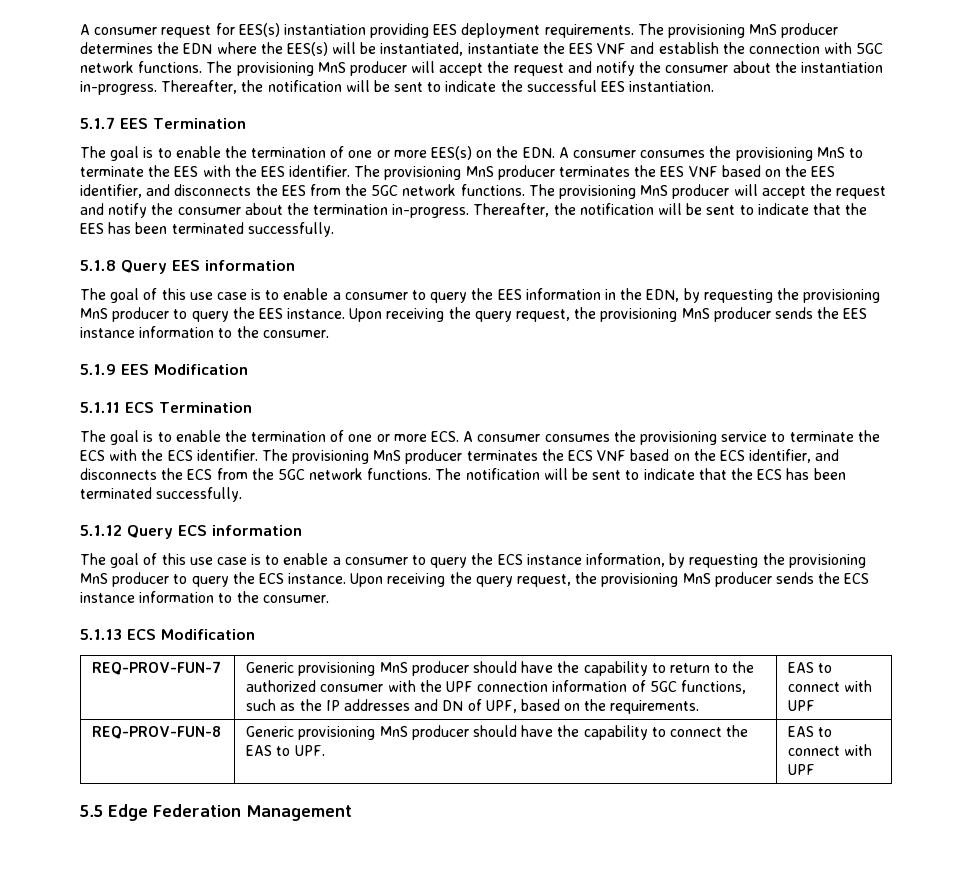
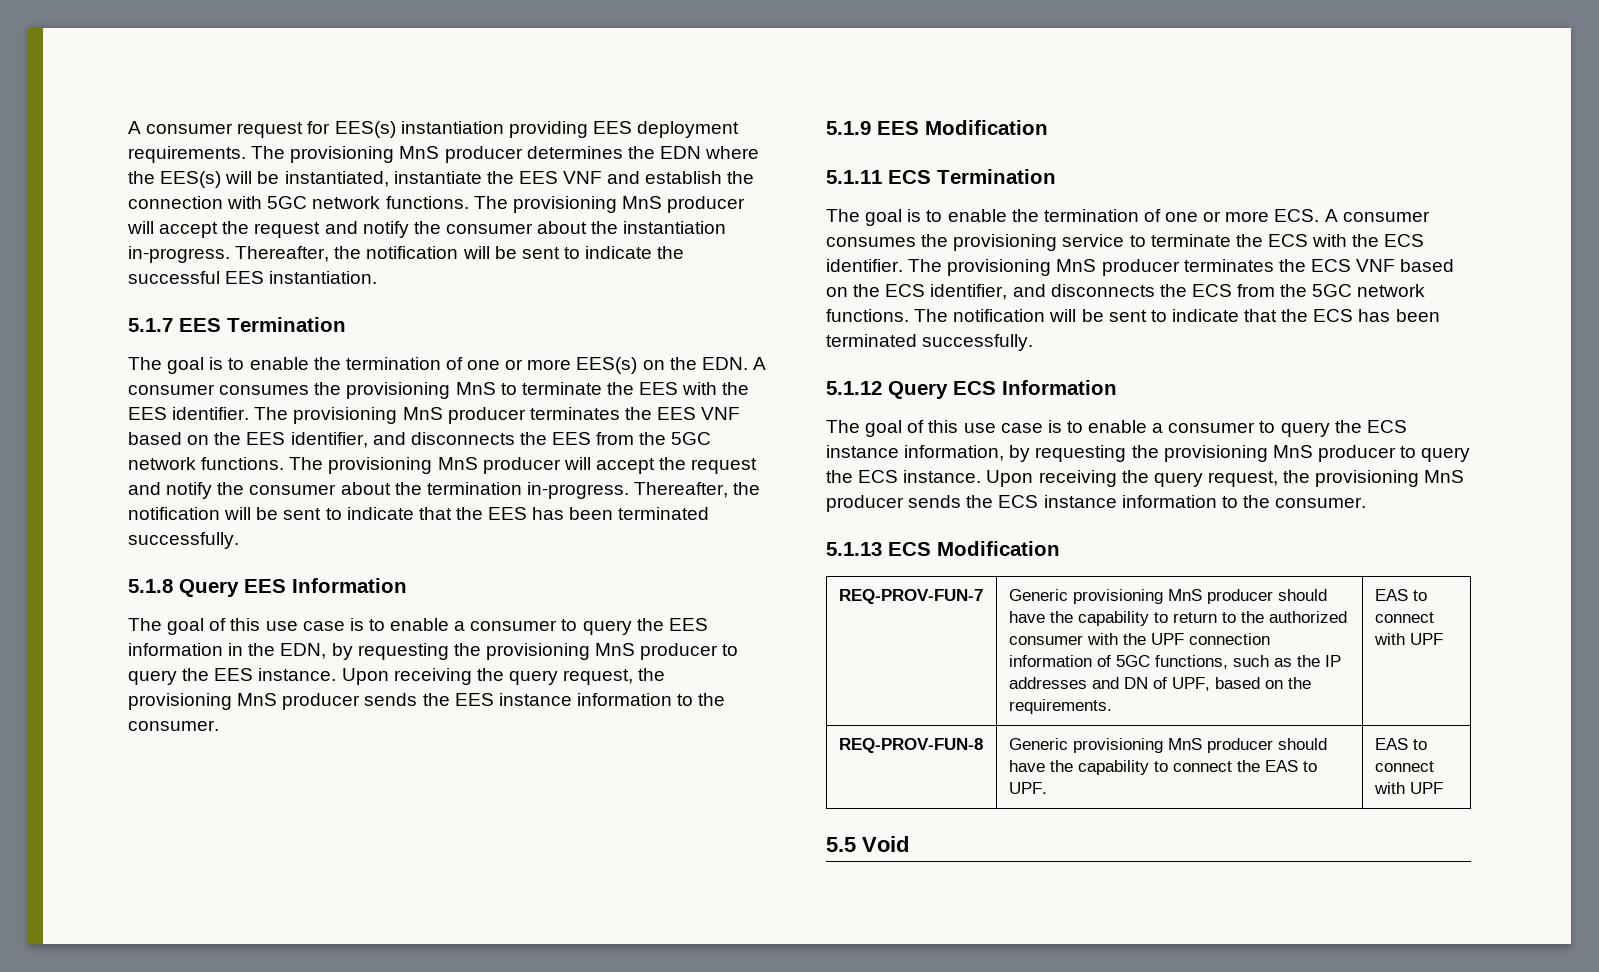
[205,260,295,271] information -> [292,578,407,593] Information
[212,525,302,536] information -> [1002,380,1117,395] Information
[108,804,352,821] Edge Federation Management -> [862,836,909,852] Void

